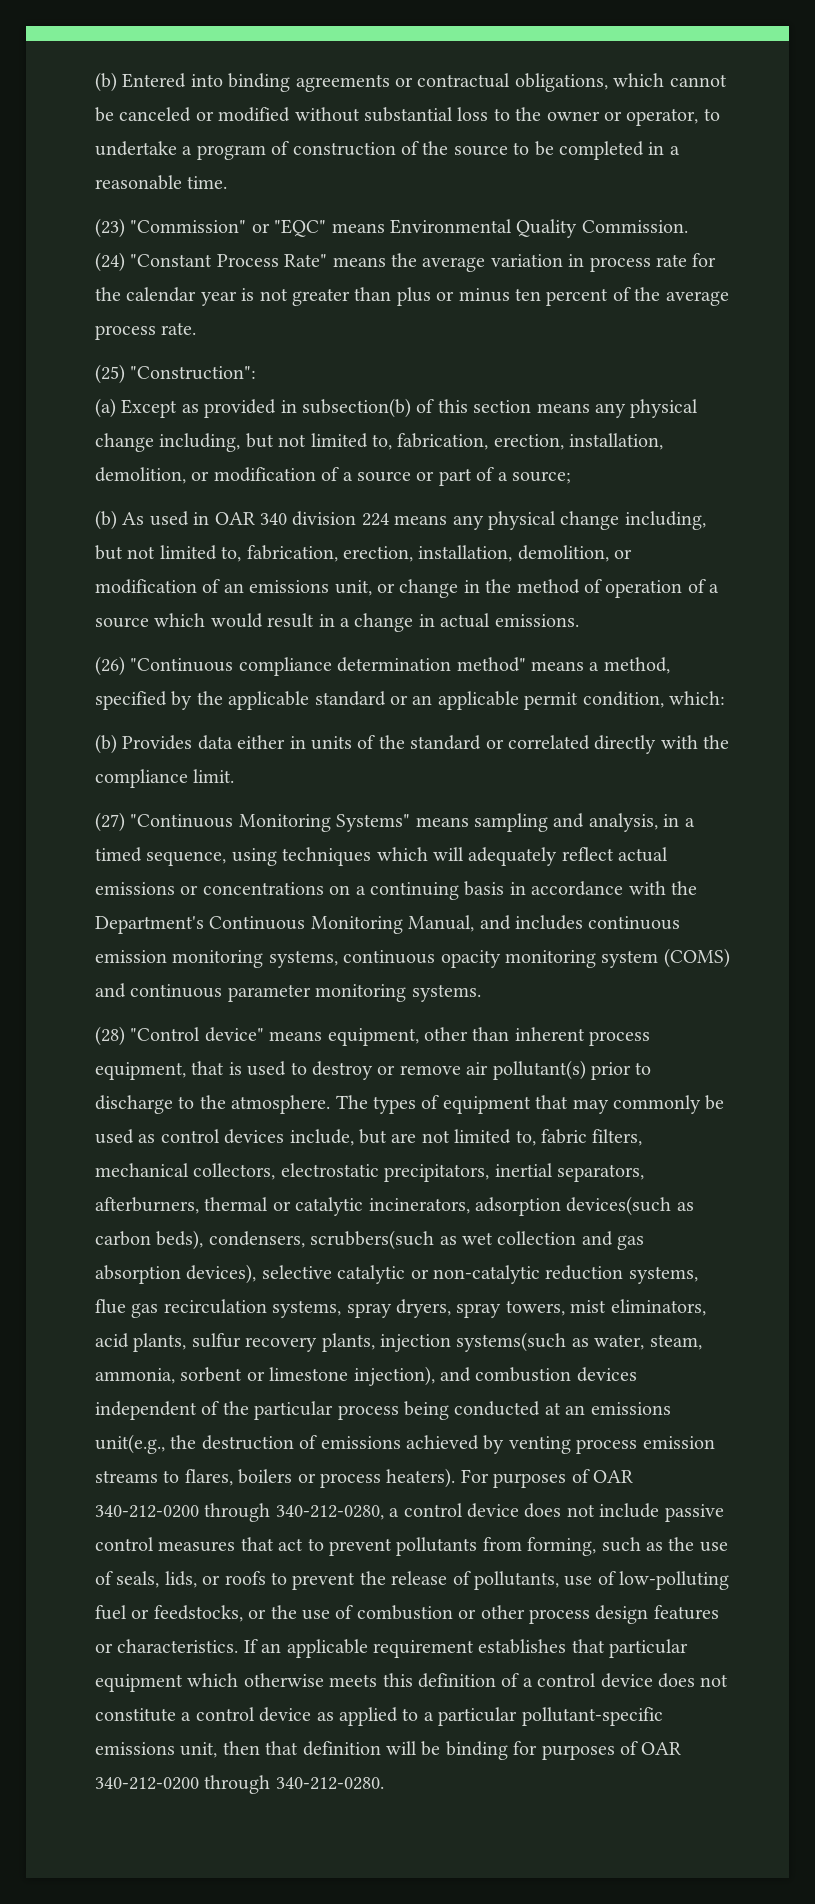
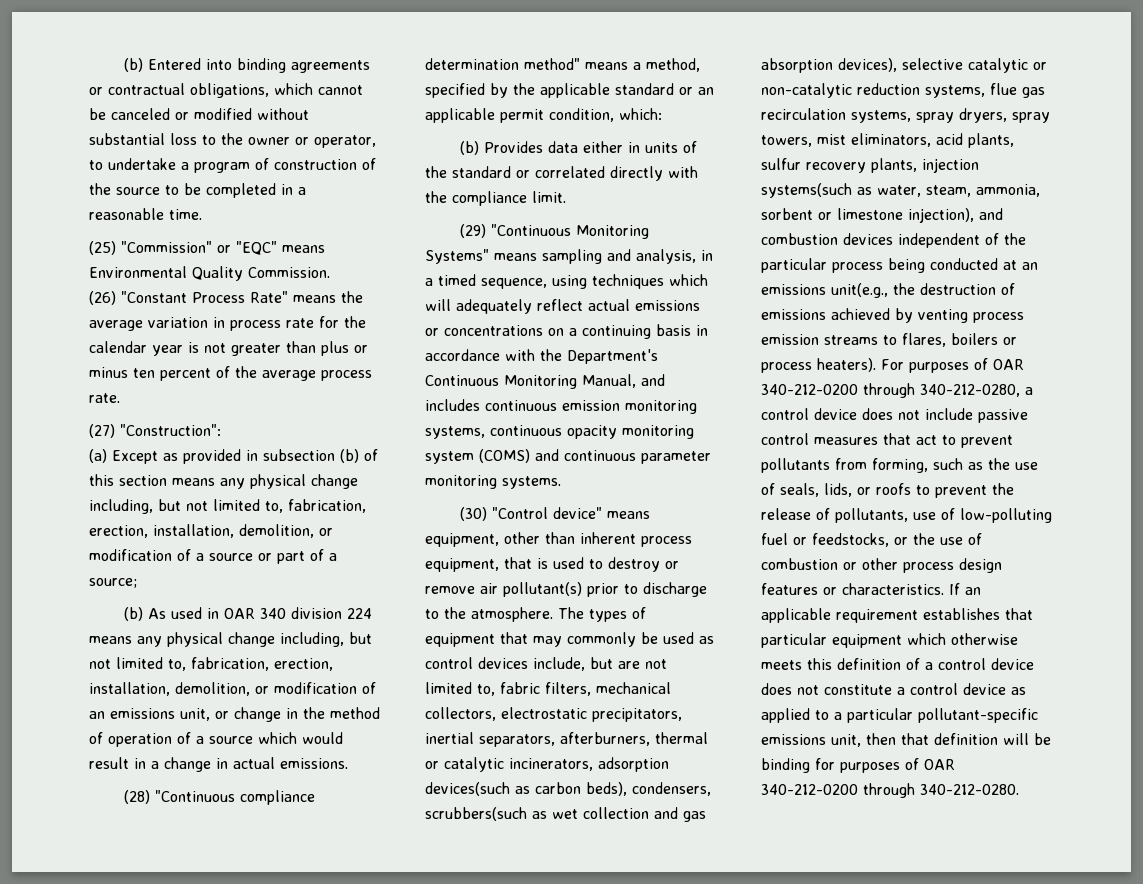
[95,218,125,238] (23) -> [89,241,116,255] (25)
[95,252,125,272] (24) -> [89,291,116,305] (26)
[95,364,125,384] (25) -> [89,424,115,438] (27)
[302,398,411,418] subsection(b) -> [263,449,359,463] subsection (b)
[95,656,125,676] (26) -> [124,790,151,804] (28)
[95,812,125,832] (27) -> [460,224,487,238] (29)
[95,1026,125,1046] (28) -> [460,507,488,521] (30)

